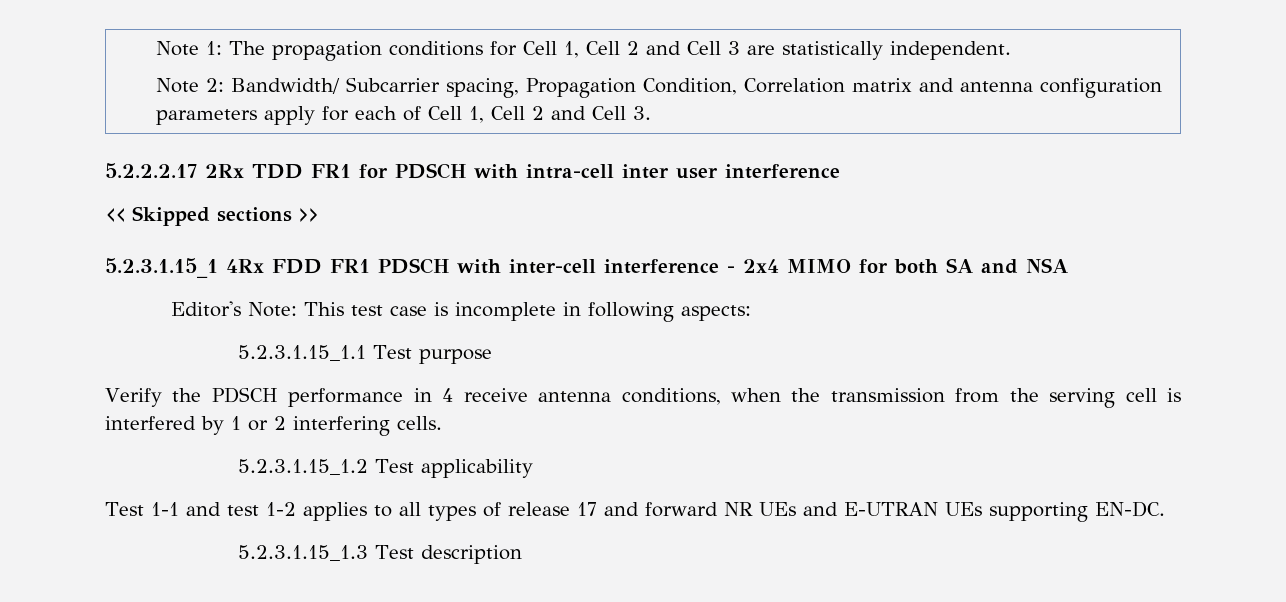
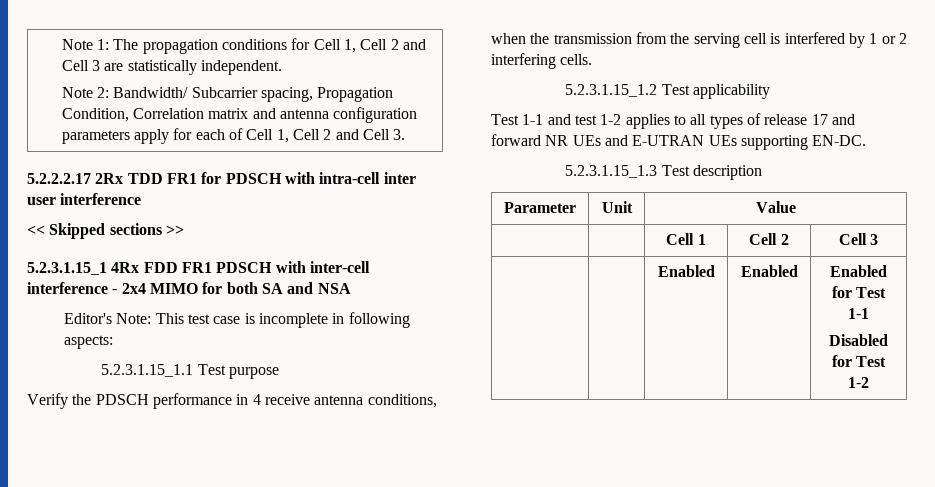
(522, 554) none -> [504,202,576,213] [601,201,633,213] [755,201,796,213] [666,233,706,245] [749,233,789,245] [838,233,879,245] [657,265,715,277] [740,265,798,277] [830,265,887,277] [831,286,887,298] [848,308,869,319] [829,334,888,346] [831,355,887,367] [848,377,869,388] // Parameter | Unit | Value // | | Cell 1 | Cell 2 | Cell 3 // | | Enabled | Enabled | Enabled for Test 1-1 // Disabled for Test 1-2

